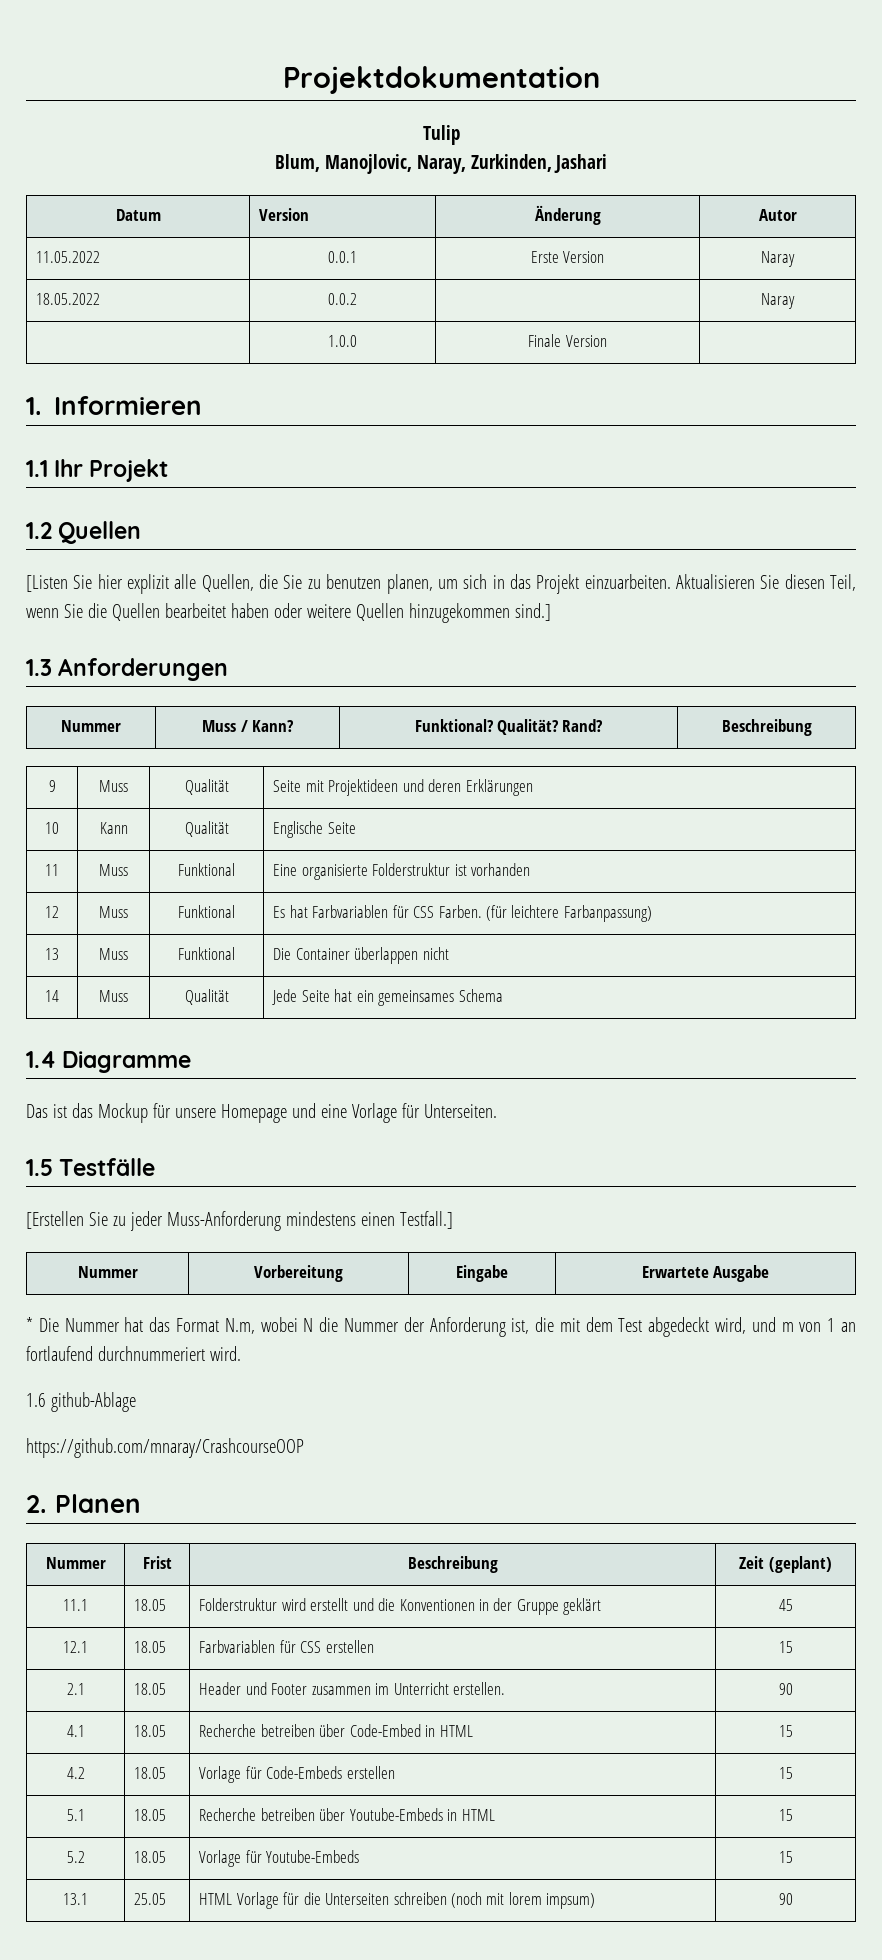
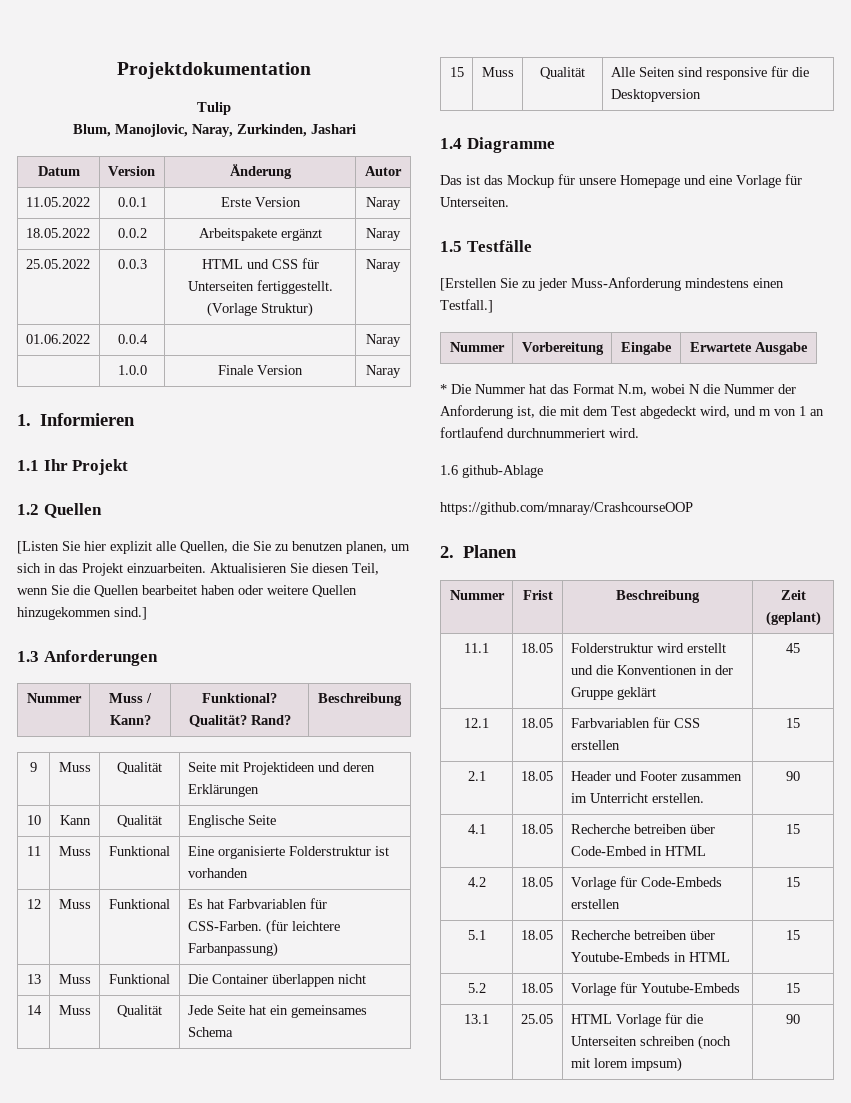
(357, 299) none -> [198,228,322,241] [366,228,401,241] [25,259,90,269] [117,259,147,269] [201,258,319,269] [187,280,333,294] [207,302,313,317] [366,259,401,272] [25,334,90,344] [117,334,148,344] | Arbeitspakete ergänzt | Naray // 25.05.2022 | 0.0.3 | HTML und CSS für Unterseiten fertiggestellt. (Vorlage Struktur) | Naray // 01.06.2022 | 0.0.4
(607, 341) none -> [366,365,401,378] Naray
[413,905,482,918] CSS Farben. -> [187,921,262,931] CSS-Farben.
(503, 995) none -> [449,67,464,77] [481,67,514,77] [540,67,585,79] [610,66,809,80] [610,89,701,102] // 15 | Muss | Qualität | Alle Seiten sind responsive für die Desktopversion

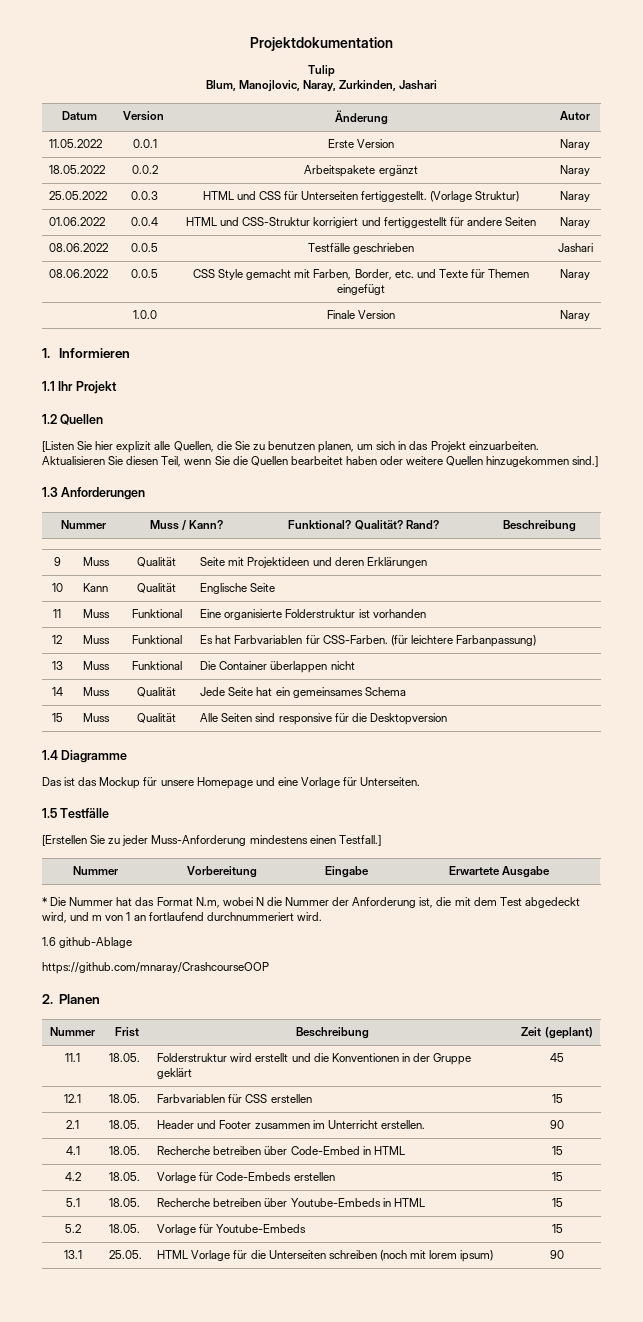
(148, 339) none -> [186,217,536,228] [560,217,590,228] [49,243,109,252] [131,243,158,252] [307,243,415,254] [557,243,593,252] [49,269,109,278] [131,269,158,278] [192,269,530,280] [337,284,386,295] HTML und CSS-Struktur korrigiert und fertiggestellt für andere Seiten | Naray // 08.06.2022 | 0.0.5 | Testfälle geschrieben | Jashari // 08.06.2022 | 0.0.5 | CSS Style gemacht mit Farben, Border, etc. und Texte für Themen eingefügt
[520,643,553,653] 18.05 -> [109,1053,141,1062] 18.05.
[520,718,553,728] 18.05 -> [109,1094,141,1103] 18.05.
[520,771,553,781] 18.05 -> [109,1120,141,1129] 18.05.
[520,824,553,834] 18.05 -> [109,1146,141,1155] 18.05.
[520,877,553,887] 18.05 -> [109,1172,141,1181] 18.05.
[520,930,553,940] 18.05 -> [109,1198,141,1207] 18.05.
[520,983,553,993] 18.05 -> [109,1224,141,1233] 18.05.
[520,1014,553,1024] 25.05 -> [109,1250,143,1259] 25.05.
[630,1057,682,1072] impsum) -> [460,1250,494,1262] ipsum)

